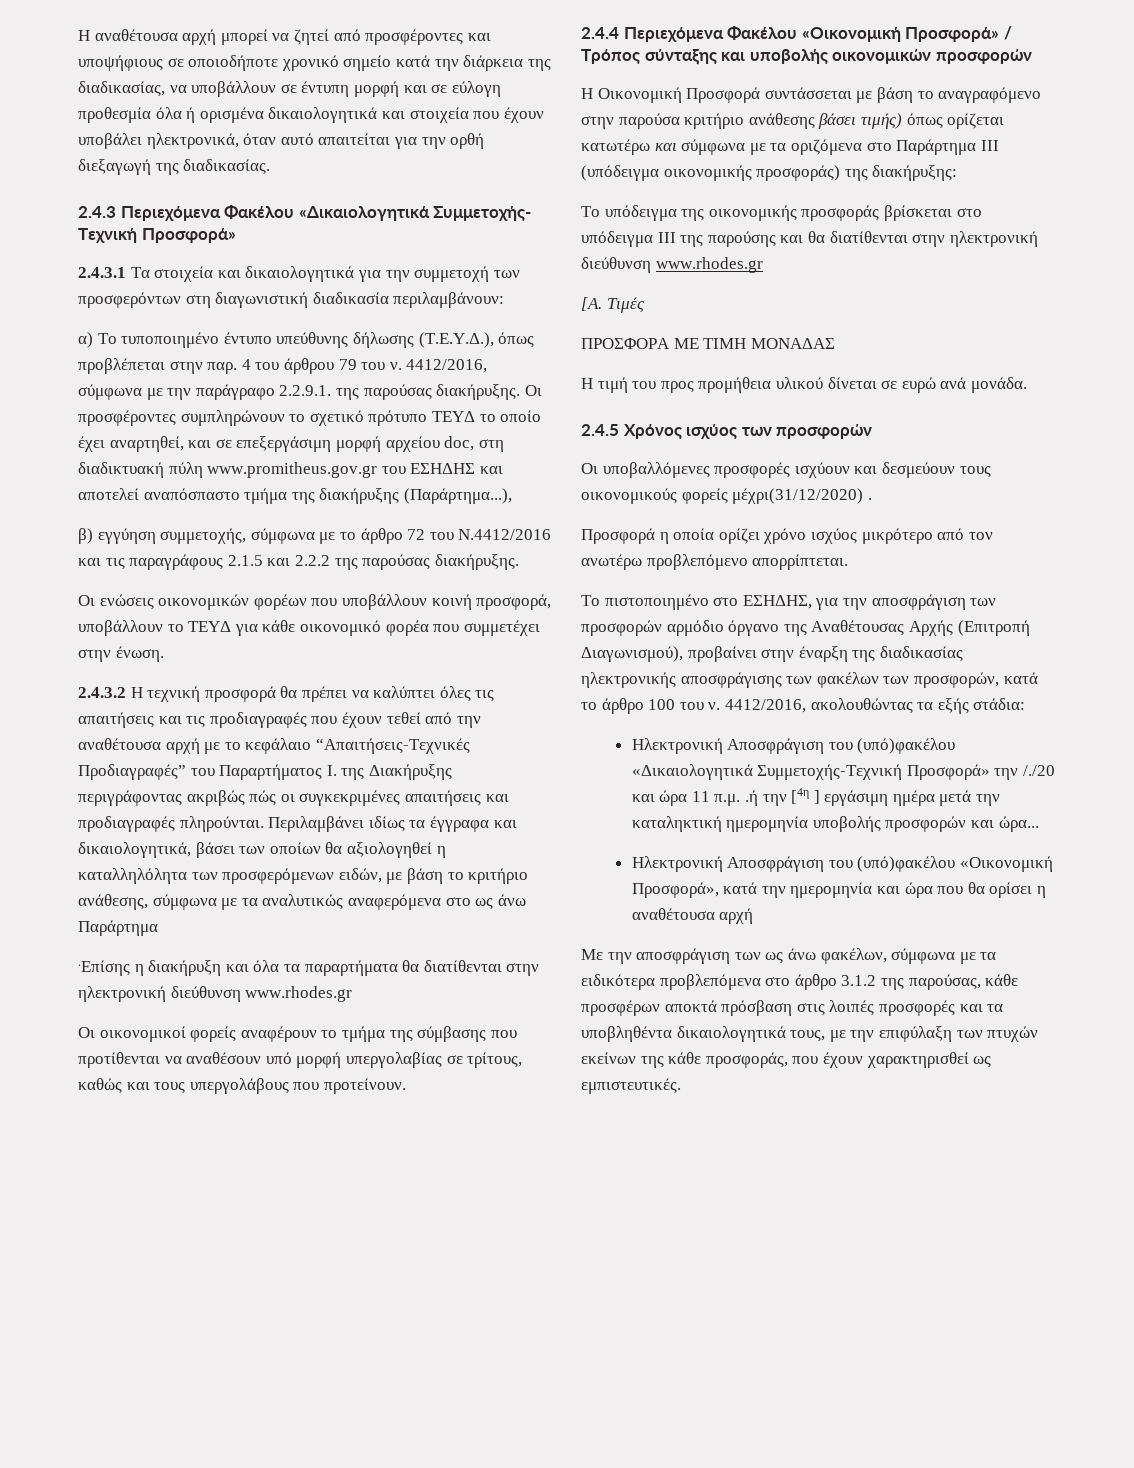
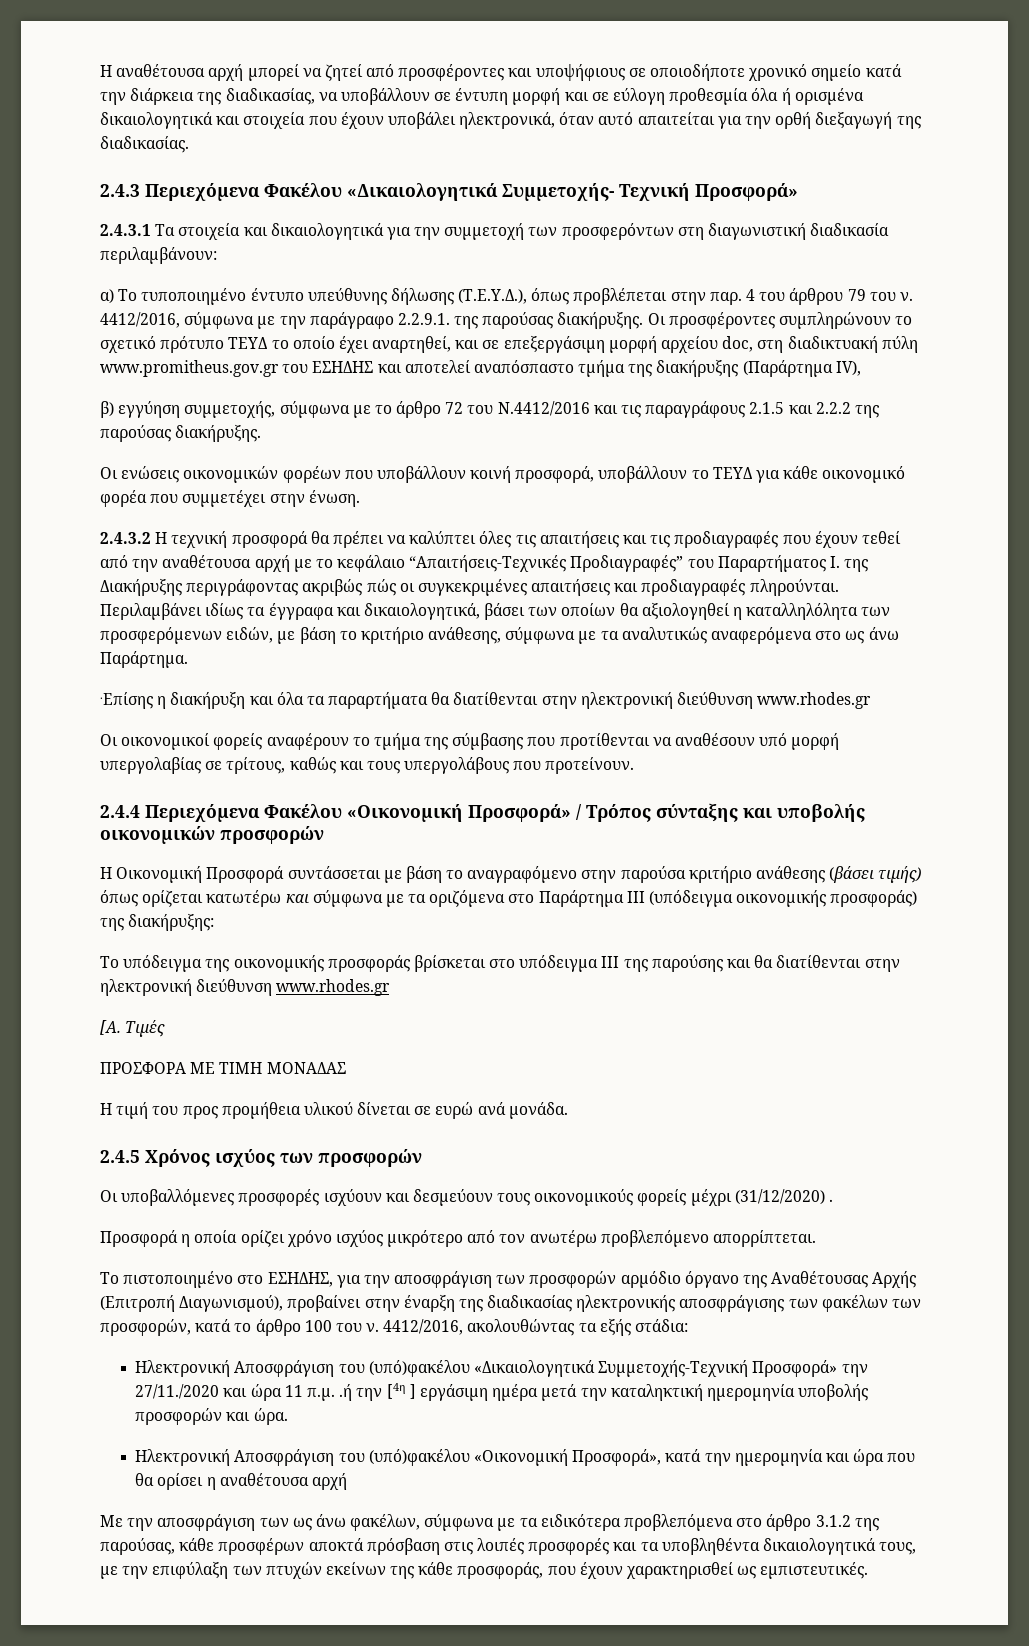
[403,488,512,504] (Παράρτημα...), -> [742,360,861,377] (Παράρτημα IV),
[78,920,158,936] Παράρτημα -> [100,651,188,668] Παράρτημα.
[818,113,857,129] βάσει -> [829,866,875,883] (βάσει
[732,488,864,504] μέχρι(31/12/2020) -> [690,1189,825,1206] μέχρι (31/12/2020)
[1022,765,1055,776] /./20 -> [135,1384,220,1399] 27/11./2020
[998,816,1039,832] ώρα... -> [253,1408,288,1425] ώρα.

